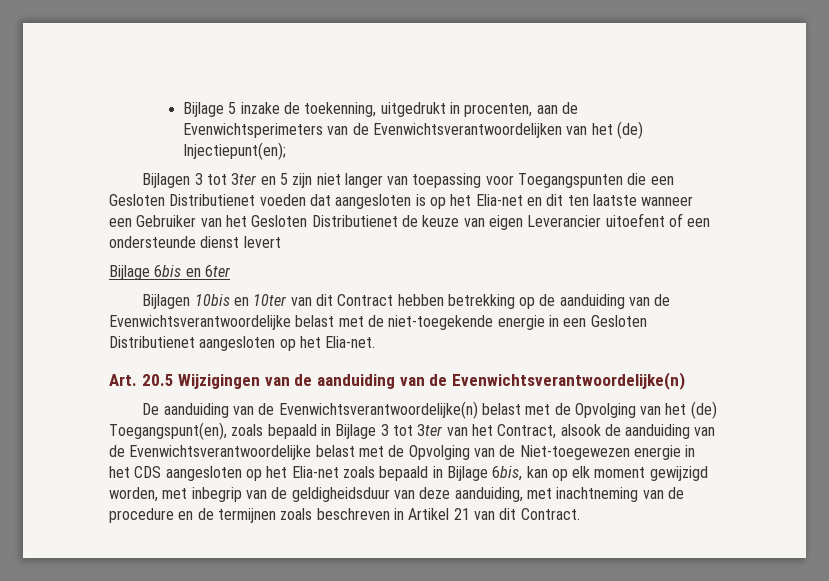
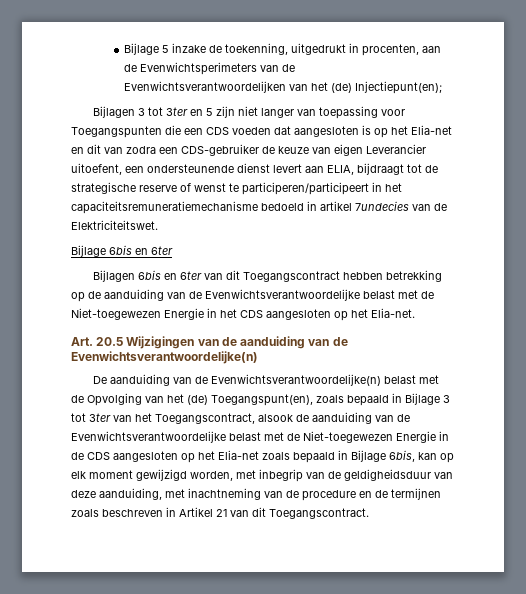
[109,194,256,206] Gesloten Distributienet -> [206,127,229,135] CDS
[567,194,694,206] [109,215,398,227] ten laatste wanneer een Gebruiker van het Gesloten Distributienet -> [104,144,259,156] van zodra een CDS-gebruiker
[605,213,711,227] [109,236,281,248] uitoefent of een ondersteunde dienst levert -> [71,163,438,175] [71,182,402,195] [71,201,447,214] [71,220,158,230] uitoefent, een ondersteunende dienst levert aan ELIA, bijdraagt tot de strategische reserve of wenst te participeren/participeert in het capaciteitsremuneratiemechanisme bedoeld in artikel 7undecies van de Elektriciteitswet.
[194,294,394,306] 10bis en 10ter van dit Contract -> [138,270,341,282] 6bis en 6ter van dit Toegangscontract
[388,315,647,330] [109,336,195,348] niet-toegekende energie in een Gesloten Distributienet -> [71,308,263,320] Niet-toegewezen Energie in het CDS
[497,424,557,439] Contract, -> [155,413,255,424] Toegangscontract,
[408,445,696,460] [109,466,130,478] Opvolging van de Niet-toegewezen energie in het -> [303,431,449,443] [71,452,84,460] Niet-toegewezen Energie in de
[520,508,580,520] Contract. -> [269,508,369,519] Toegangscontract.

